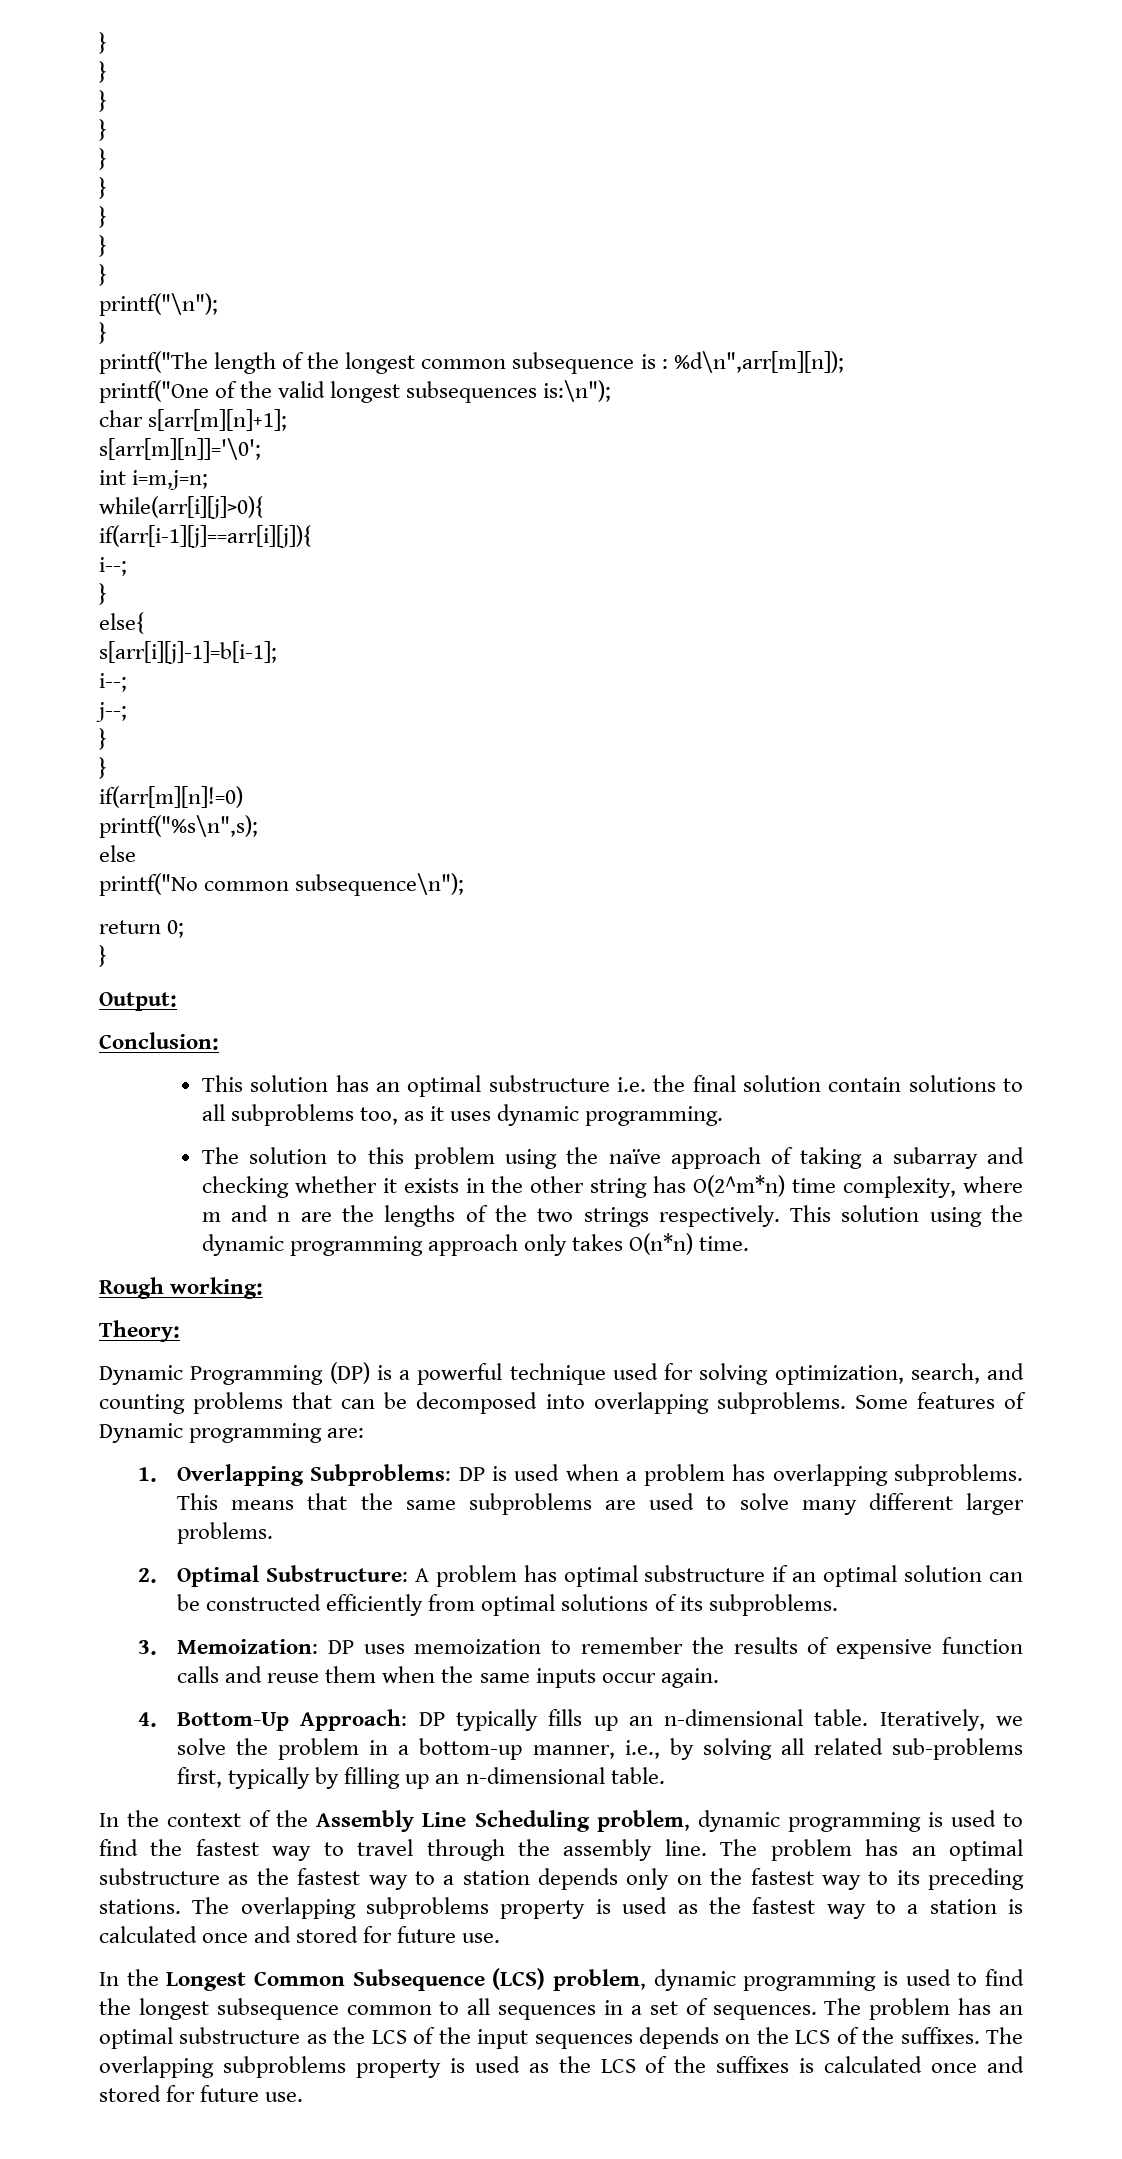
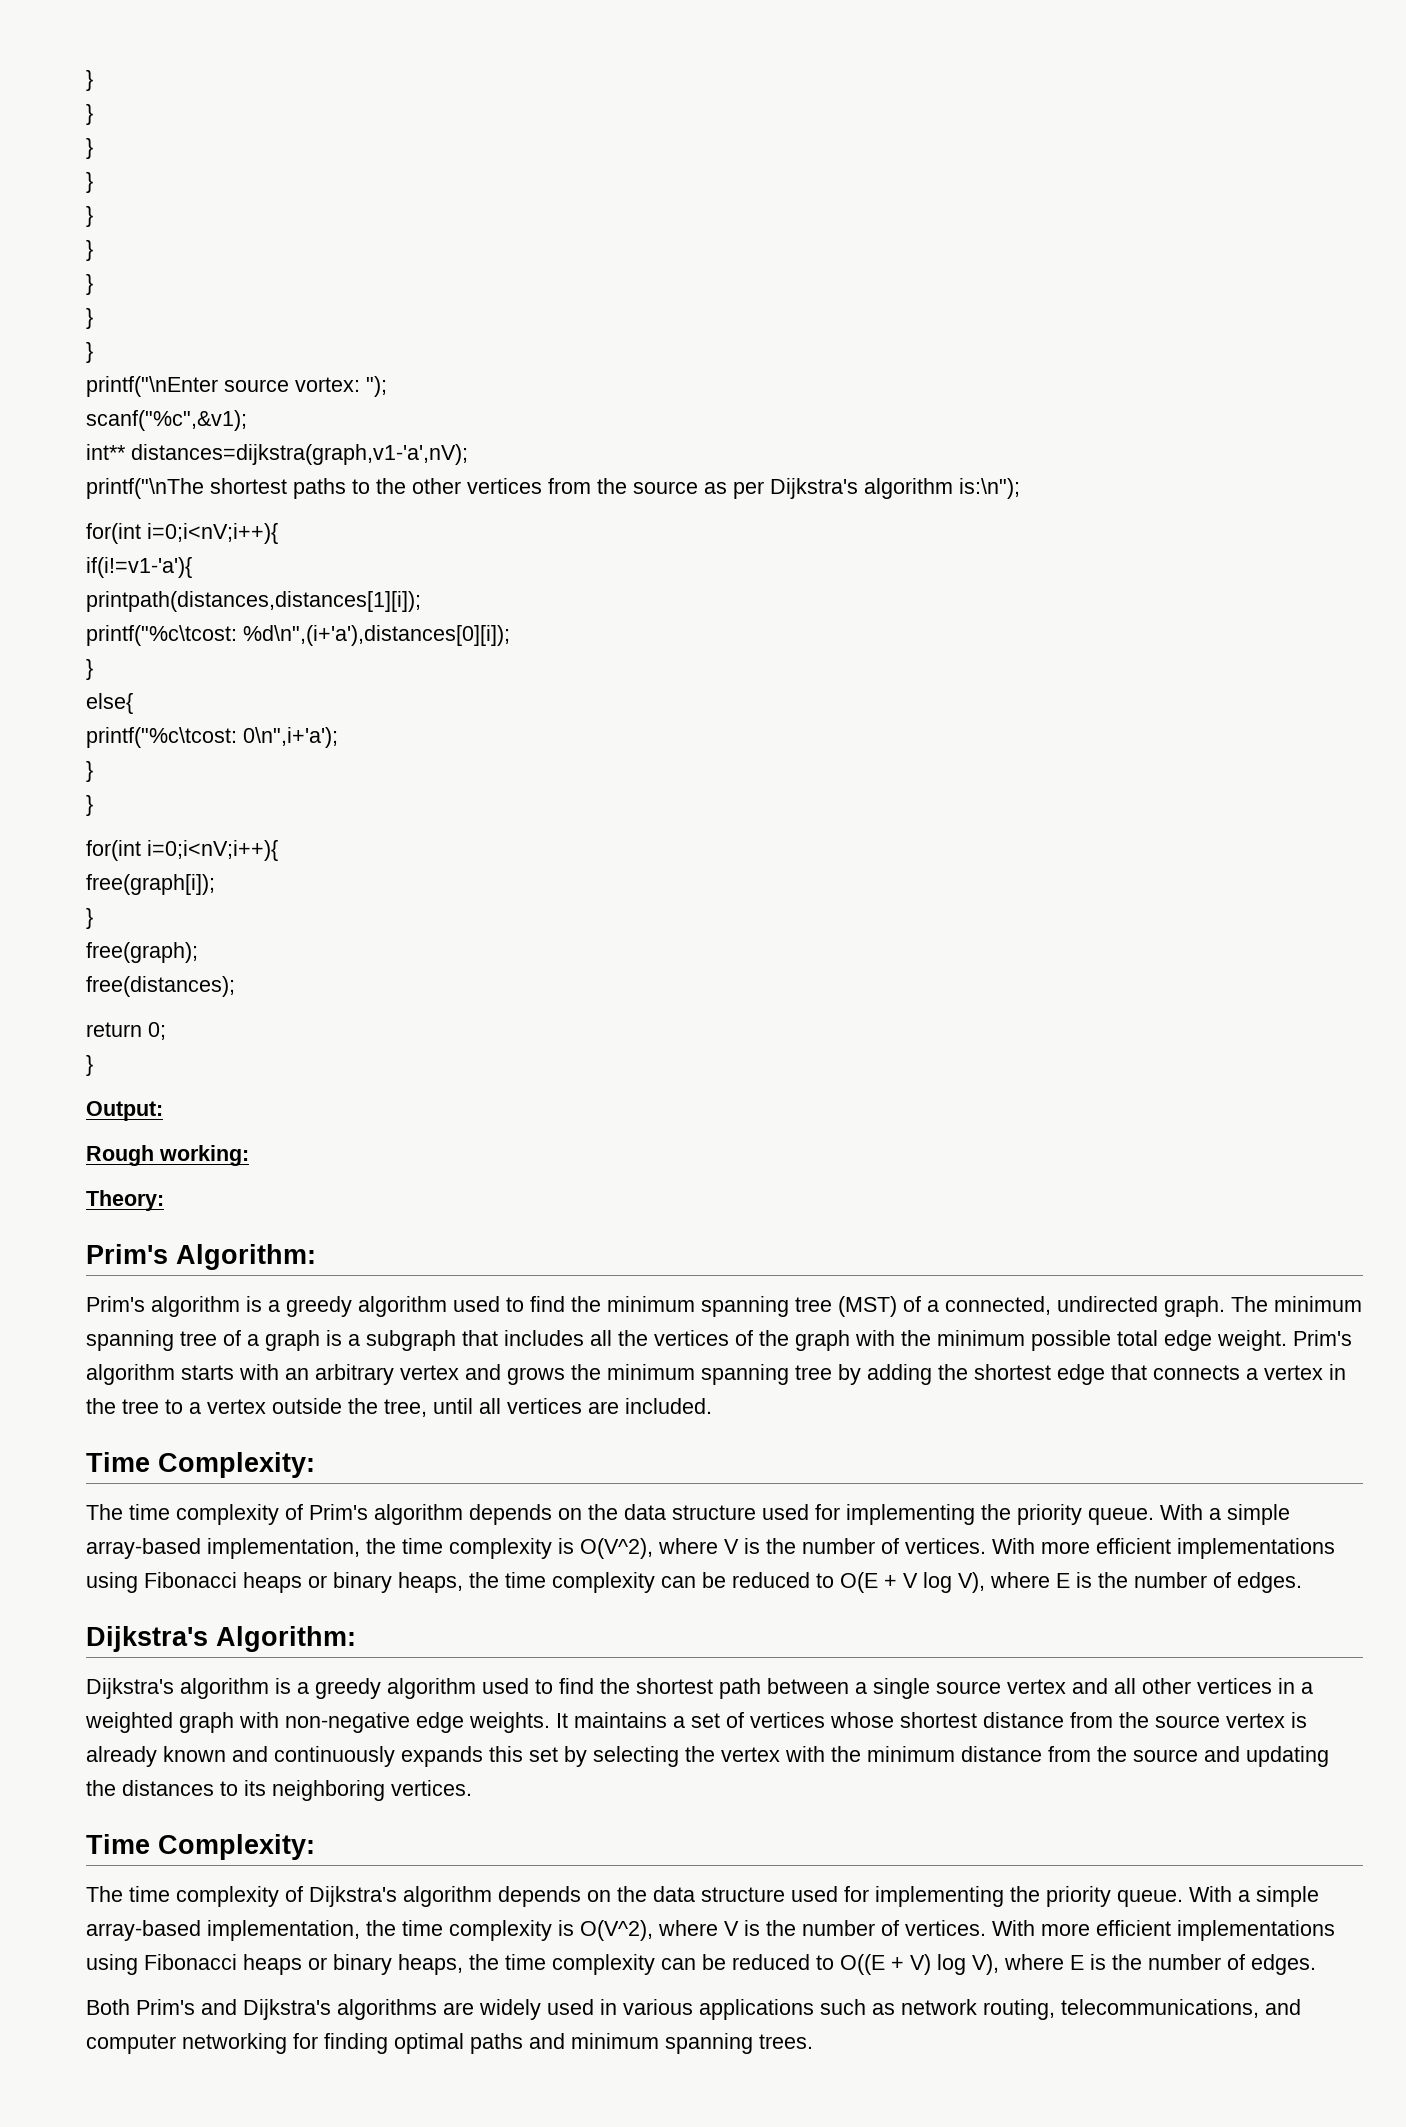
[99,293,218,316] [99,322,107,344] [99,351,844,374] [99,380,612,403] [99,409,288,431] [99,438,261,460] [99,470,209,490] [99,496,263,519] [99,525,311,548] [99,557,127,576] printf("\n"); // } // printf("The length of the longest common subsequence is : %d\n",arr[m][n]); // printf("One of the valid longest subsequences is:\n"); // char s[arr[m][n]+1]; // s[arr[m][n]]='\0'; // int i=m,j=n; // while(arr[i][j]>0){ // if(arr[i-1][j]==arr[i][j]){ // i--; -> [86,376,387,397] [86,410,247,431] [86,444,468,465] [86,478,1020,499] [86,523,278,544] [86,557,192,578] [86,591,421,612] [86,625,510,646] printf("\nEnter source vortex: "); // scanf("%c",&v1); // int** distances=dijkstra(graph,v1-'a',nV); // printf("\nThe shortest paths to the other vertices from the source as per Dijkstra's algorithm is:\n"); // for(int i=0;i<nV;i++){ // if(i!=v1-'a'){ // printpath(distances,distances[1][i]); // printf("%c\tcost: %d\n",(i+'a'),distances[0][i]);
[99,641,277,664] [99,673,127,692] [96,702,127,722] [99,728,107,750] [99,757,107,779] [99,786,243,808] [99,815,258,838] [99,845,136,862] [99,873,465,896] [99,920,185,938] [99,945,107,967] [99,992,177,1011] [99,1032,219,1050] [201,1075,1023,1097] [201,1104,724,1126] [201,1147,1025,1169] [201,1175,1023,1198] [201,1205,1023,1227] [201,1233,750,1256] [99,1277,264,1299] [99,1320,180,1342] [99,1362,1024,1385] [99,1392,1026,1414] [99,1423,365,1443] [138,1464,1023,1486] [177,1493,1024,1515] [177,1522,274,1544] [138,1565,1023,1587] [177,1594,838,1616] [138,1637,1023,1659] [177,1666,719,1688] [138,1709,1023,1731] [177,1738,1024,1760] [177,1767,665,1789] [99,1810,1024,1832] [99,1839,1024,1861] [99,1868,1024,1890] [99,1897,1024,1919] [99,1926,501,1943] [99,1968,1024,1991] [99,1998,1024,2020] [99,2027,1023,2049] [99,2056,1025,2078] [99,2085,304,2102] s[arr[i][j]-1]=b[i-1]; // i--; // j--; // } // } // if(arr[m][n]!=0) // printf("%s\n",s); // else // printf("No common subsequence\n"); // return 0; // } // Output: // Conclusion: // This solution has an optimal substructure i.e. the final solution contain solutions to all subproblems too, as it uses dynamic programming. // The solution to this problem using the naïve approach of taking a subarray and checking whether it exists in the other string has O(2^m*n) time complexity, where m and n are the lengths of the two strings respectively. This solution using the dynamic programming approach only takes O(n*n) time. // Rough working: // Theory: // Dynamic Programming (DP) is a powerful technique used for solving optimization, search, and counting problems that can be decomposed into overlapping subproblems. Some features of Dynamic programming are: // 1. Overlapping Subproblems: DP is used when a problem has overlapping subproblems. This means that the same subproblems are used to solve many different larger problems. // 2. Optimal Substructure: A problem has optimal substructure if an optimal solution can be constructed efficiently from optimal solutions of its subproblems. // 3. Memoization: DP uses memoization to remember the results of expensive function calls and reuse them when the same inputs occur again. // 4. Bottom-Up Approach: DP typically fills up an n-dimensional table. Iteratively, we solve the problem in a bottom-up manner, i.e., by solving all related sub-problems first, typically by filling up an n-dimensional table. // In the context of the Assembly Line Scheduling problem, dynamic programming is used to find the fastest way to travel through the assembly line. The problem has an optimal substructure as the fastest way to a station depends only on the fastest way to its preceding stations. The overlapping subproblems property is used as the fastest way to a station is calculated once and stored for future use. // In the Longest Common Subsequence (LCS) problem, dynamic programming is used to find the longest subsequence common to all sequences in a set of sequences. The problem has an optimal substructure as the LCS of the input sequences depends on the LCS of the suffixes. The overlapping subproblems property is used as the LCS of the suffixes is calculated once and stored for future use. -> [86,727,338,748] [86,761,93,782] [86,795,93,816] [86,840,278,861] [86,874,215,895] [86,908,93,929] [86,942,198,963] [86,976,235,997] [86,1022,166,1040] [86,1055,93,1076] [86,1101,163,1121] [86,1145,249,1166] [86,1190,164,1211] [86,1244,316,1270] [86,1296,1362,1317] [86,1330,1352,1351] [86,1364,1346,1385] [86,1398,712,1417] [86,1452,315,1478] [86,1504,1290,1525] [86,1538,1335,1559] [86,1572,1302,1593] [86,1626,356,1652] [86,1678,1313,1699] [85,1712,1307,1733] [86,1746,1329,1767] [86,1780,472,1801] [86,1834,315,1860] [86,1886,1319,1907] [86,1920,1335,1941] [86,1954,1316,1975] [86,1999,1301,2020] [86,2033,813,2054] printf("%c\tcost: 0\n",i+'a'); // } // } // for(int i=0;i<nV;i++){ // free(graph[i]); // } // free(graph); // free(distances); // return 0; // } // Output: // Rough working: // Theory: // Prim's Algorithm: // Prim's algorithm is a greedy algorithm used to find the minimum spanning tree (MST) of a connected, undirected graph. The minimum spanning tree of a graph is a subgraph that includes all the vertices of the graph with the minimum possible total edge weight. Prim's algorithm starts with an arbitrary vertex and grows the minimum spanning tree by adding the shortest edge that connects a vertex in the tree to a vertex outside the tree, until all vertices are included. // Time Complexity: // The time complexity of Prim's algorithm depends on the data structure used for implementing the priority queue. With a simple array-based implementation, the time complexity is O(V^2), where V is the number of vertices. With more efficient implementations using Fibonacci heaps or binary heaps, the time complexity can be reduced to O(E + V log V), where E is the number of edges. // Dijkstra's Algorithm: // Dijkstra's algorithm is a greedy algorithm used to find the shortest path between a single source vertex and all other vertices in a weighted graph with non-negative edge weights. It maintains a set of vertices whose shortest distance from the source vertex is already known and continuously expands this set by selecting the vertex with the minimum distance from the source and updating the distances to its neighboring vertices. // Time Complexity: // The time complexity of Dijkstra's algorithm depends on the data structure used for implementing the priority queue. With a simple array-based implementation, the time complexity is O(V^2), where V is the number of vertices. With more efficient implementations using Fibonacci heaps or binary heaps, the time complexity can be reduced to O((E + V) log V), where E is the number of edges. // Both Prim's and Dijkstra's algorithms are widely used in various applications such as network routing, telecommunications, and computer networking for finding optimal paths and minimum spanning trees.

